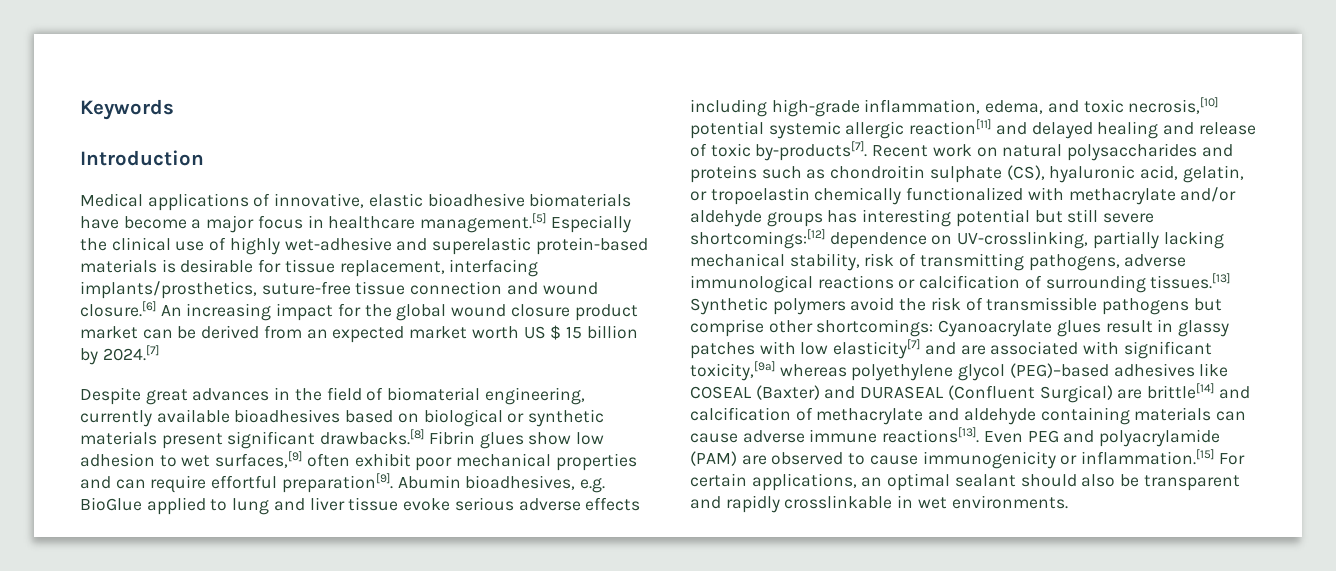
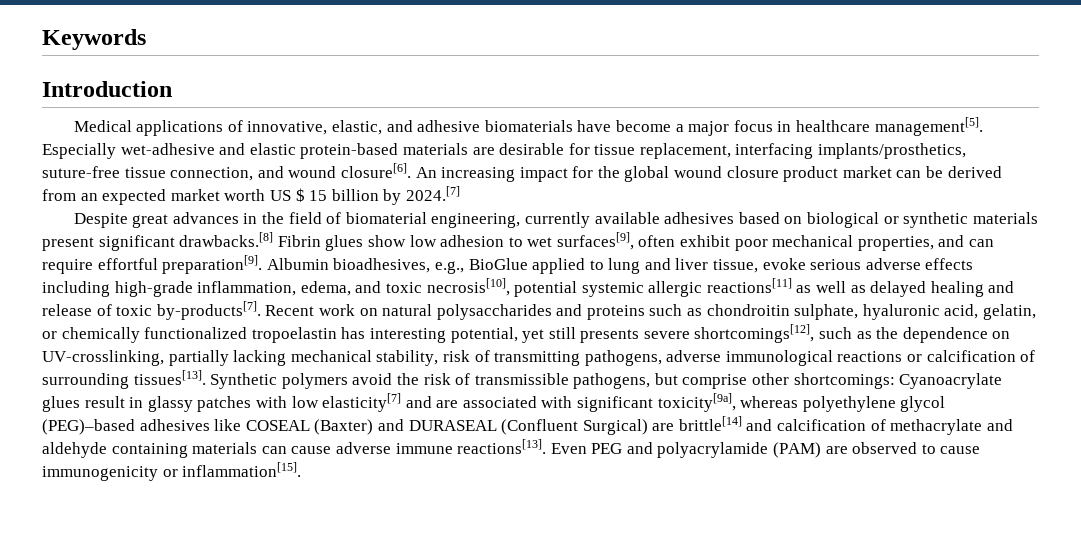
[368,193,525,207] elastic bioadhesive -> [332,120,481,135] elastic, and adhesive
[420,213,631,233] [80,237,280,255] management.[5] Especially the clinical use of highly -> [874,117,983,136] [42,143,116,159] management[5]. Especially
[432,237,532,255] superelastic -> [249,143,296,155] elastic
[161,259,176,273] is -> [472,147,495,155] are
[410,281,503,295] connection -> [170,167,254,181] connection,
[80,301,156,317] closure.[6] -> [340,163,411,178] closure[6].
[234,409,341,423] bioadhesives -> [664,212,735,224] adhesives
[215,451,303,468] surfaces,[9] -> [556,232,634,250] surfaces[9],
[555,453,637,471] properties -> [857,236,934,251] properties,
[397,475,606,493] Abumin bioadhesives, e.g. -> [266,258,464,274] Albumin bioadhesives, e.g.,
[348,497,399,511] tissue -> [713,259,759,273] tissue,
[1128,97,1219,114] necrosis,[10] -> [426,278,510,296] necrosis[10],
[909,119,1027,135] reaction[11] and -> [706,278,866,293] reactions[11] as well as
[929,165,1045,183] sulphate (CS), -> [794,304,859,320] sulphate,
[710,187,810,205] tropoelastin -> (57, 335) none
[1027,187,1237,205] [690,209,1155,227] [690,229,825,249] with methacrylate and/or aldehyde groups has interesting potential but still severe shortcomings:[12] -> [251,324,899,343] tropoelastin has interesting potential, yet still presents severe shortcomings[12], such as the
[1150,273,1231,289] tissues.[13] -> [133,370,206,385] tissues[13].
[1102,298,1190,315] pathogens -> [573,373,651,389] pathogens,
[690,361,775,381] toxicity,[9a] -> [657,393,736,412] toxicity[9a],
[1081,449,1245,465] [690,473,1240,491] [690,495,1068,513] inflammation.[15] For certain applications, an optimal sealant should also be transparent and rapidly crosslinkable in wet environments. -> [182,462,302,477] inflammation[15].

